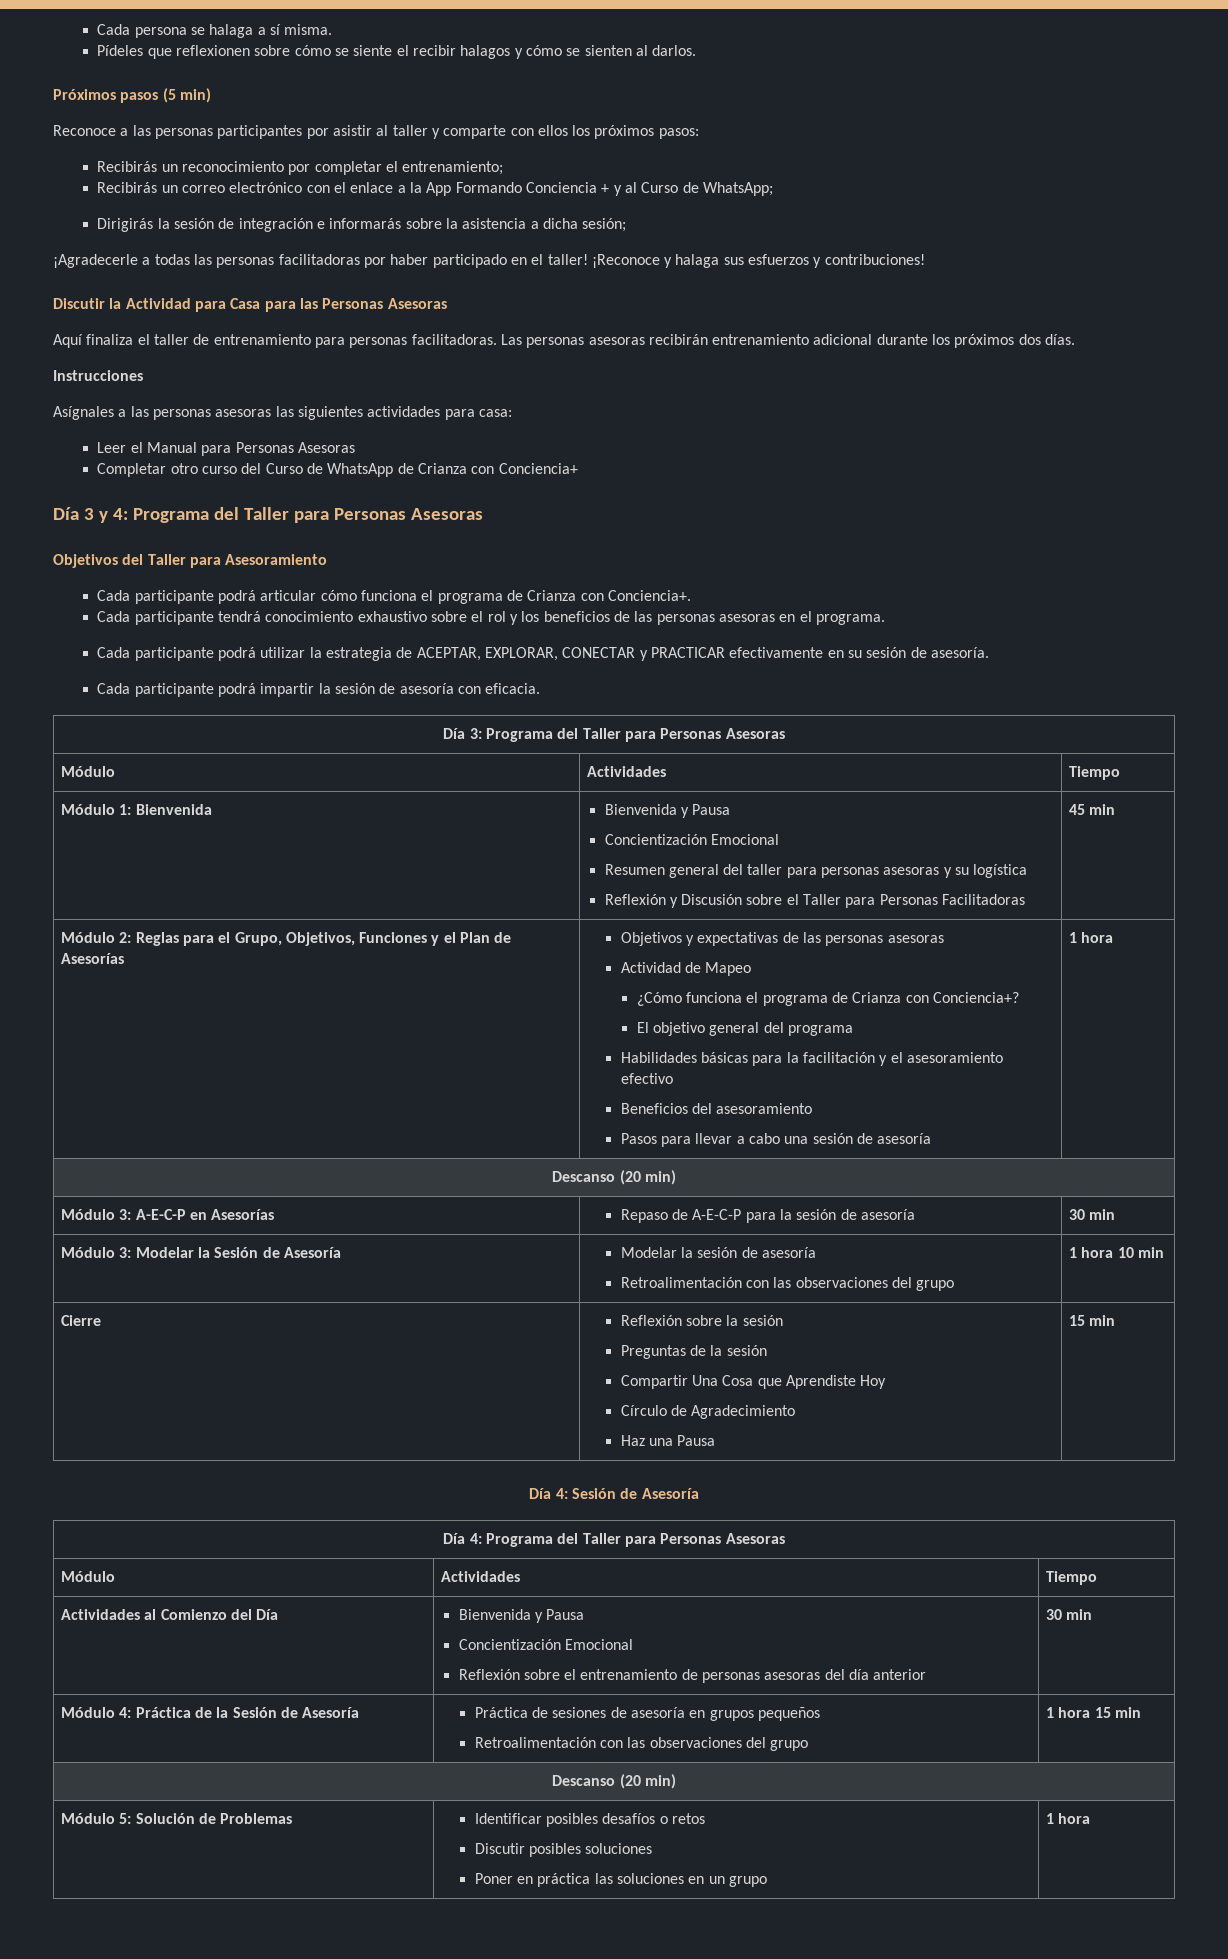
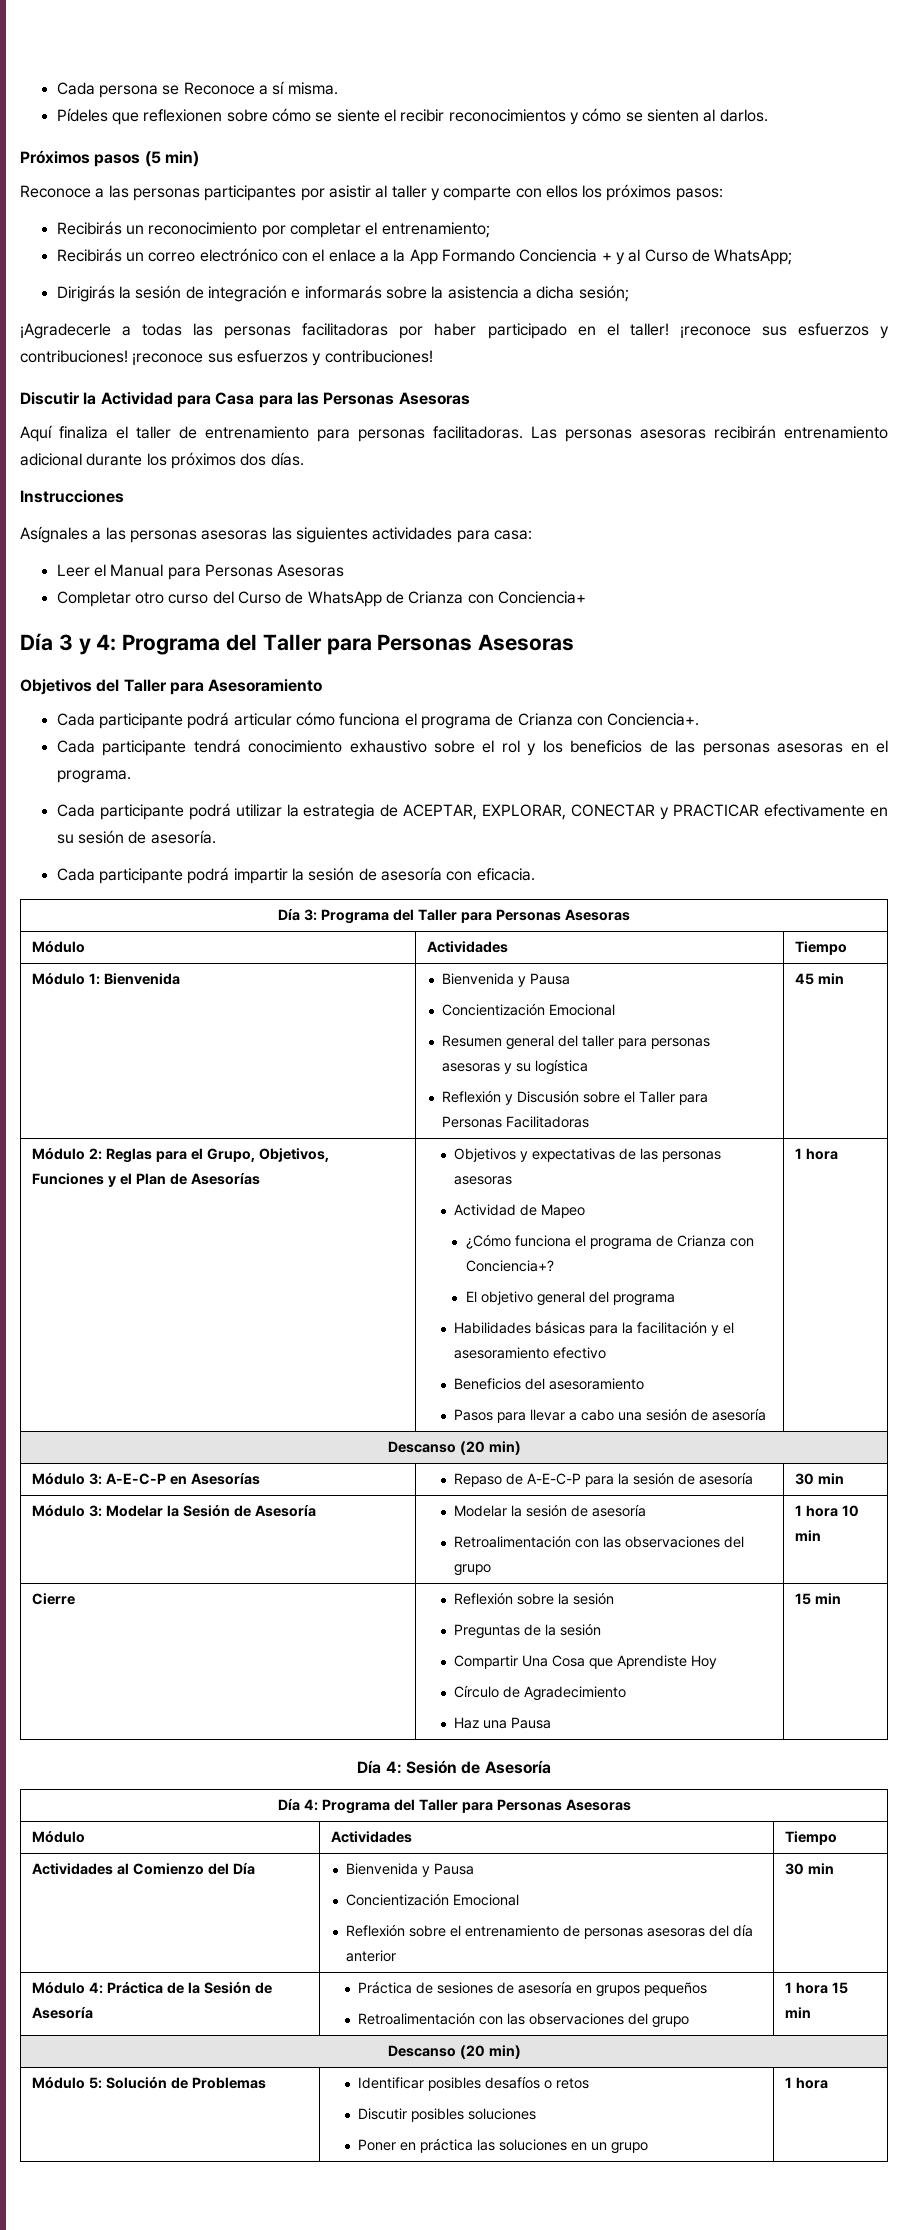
[209,24,254,38] halaga -> [183,82,255,95] Reconoce
[460,45,511,59] halagos -> [448,109,566,122] reconocimientos
[591,254,720,268] ¡Reconoce y halaga -> [679,323,890,339] [20,350,204,365] ¡reconoce sus esfuerzos y contribuciones! ¡reconoce

